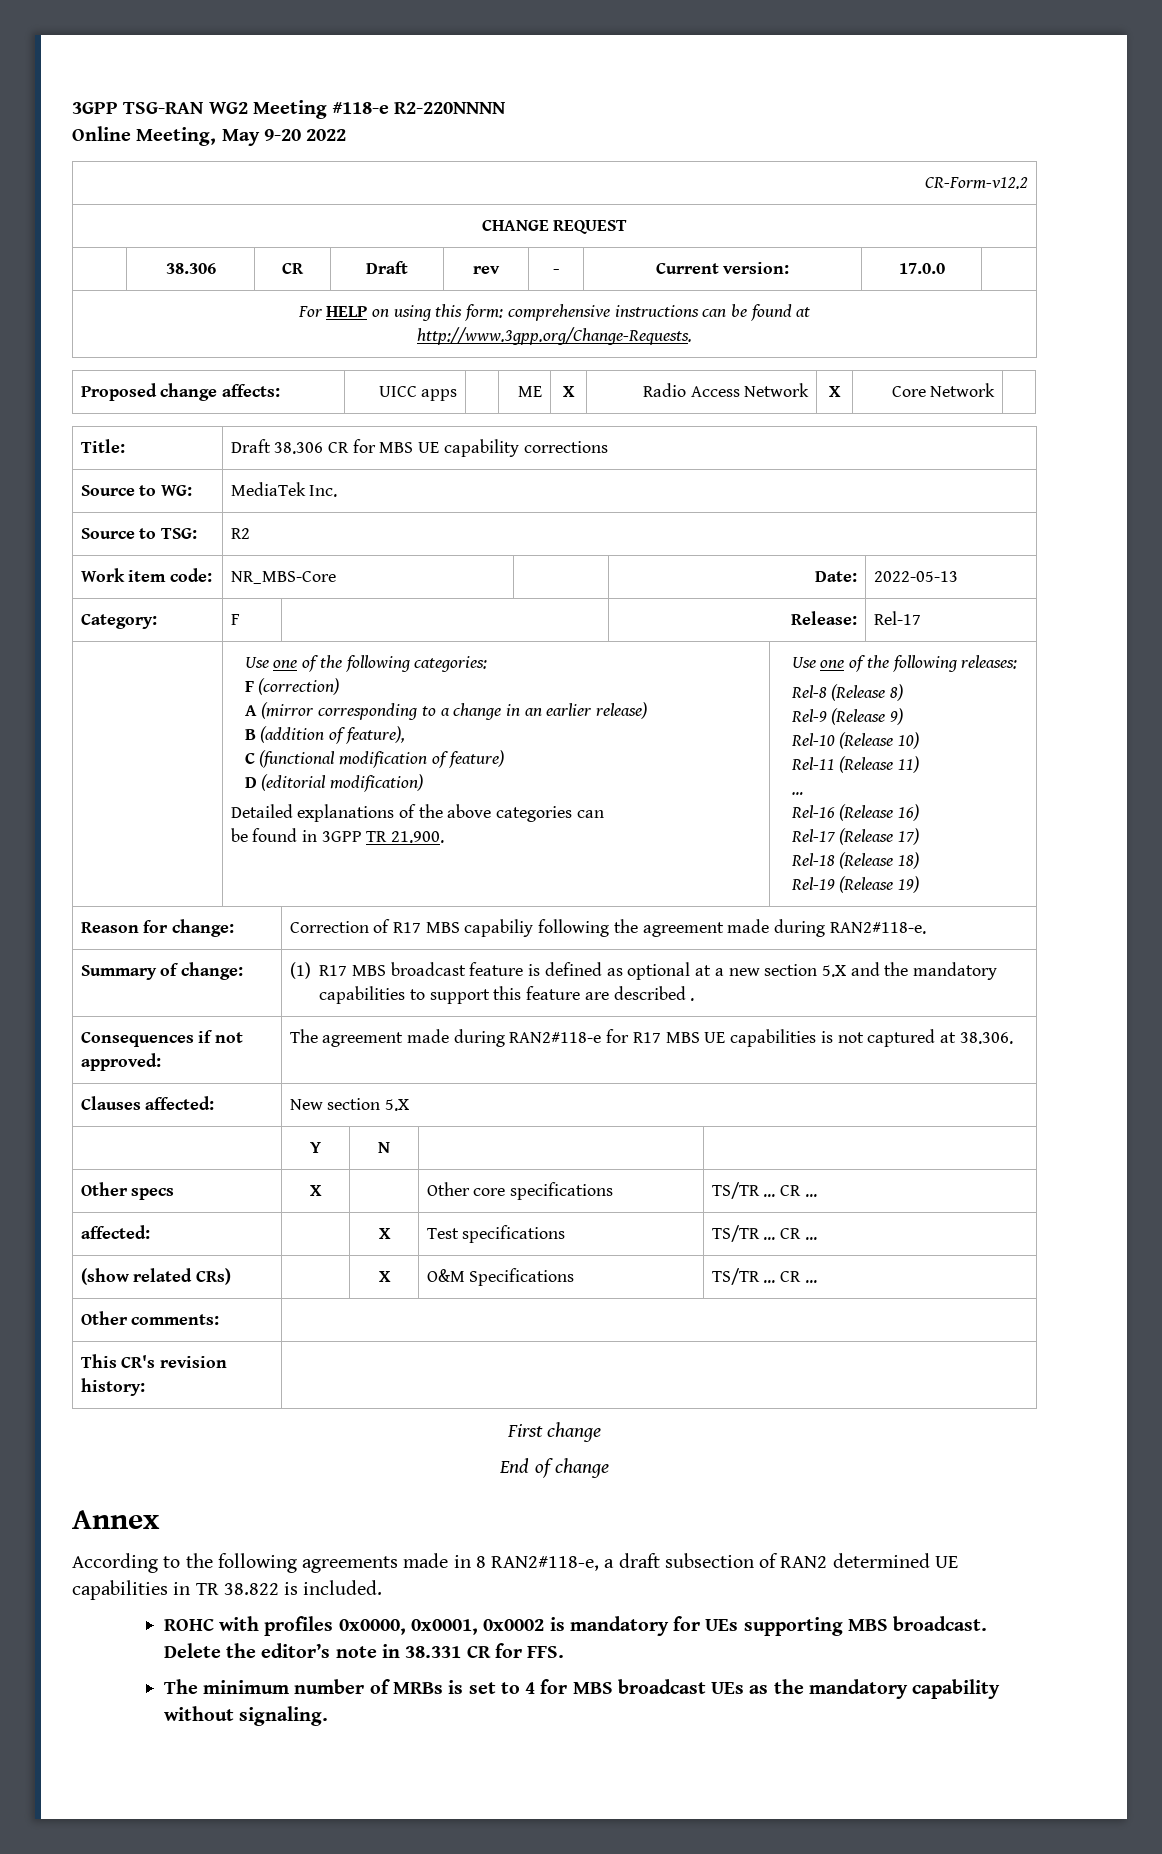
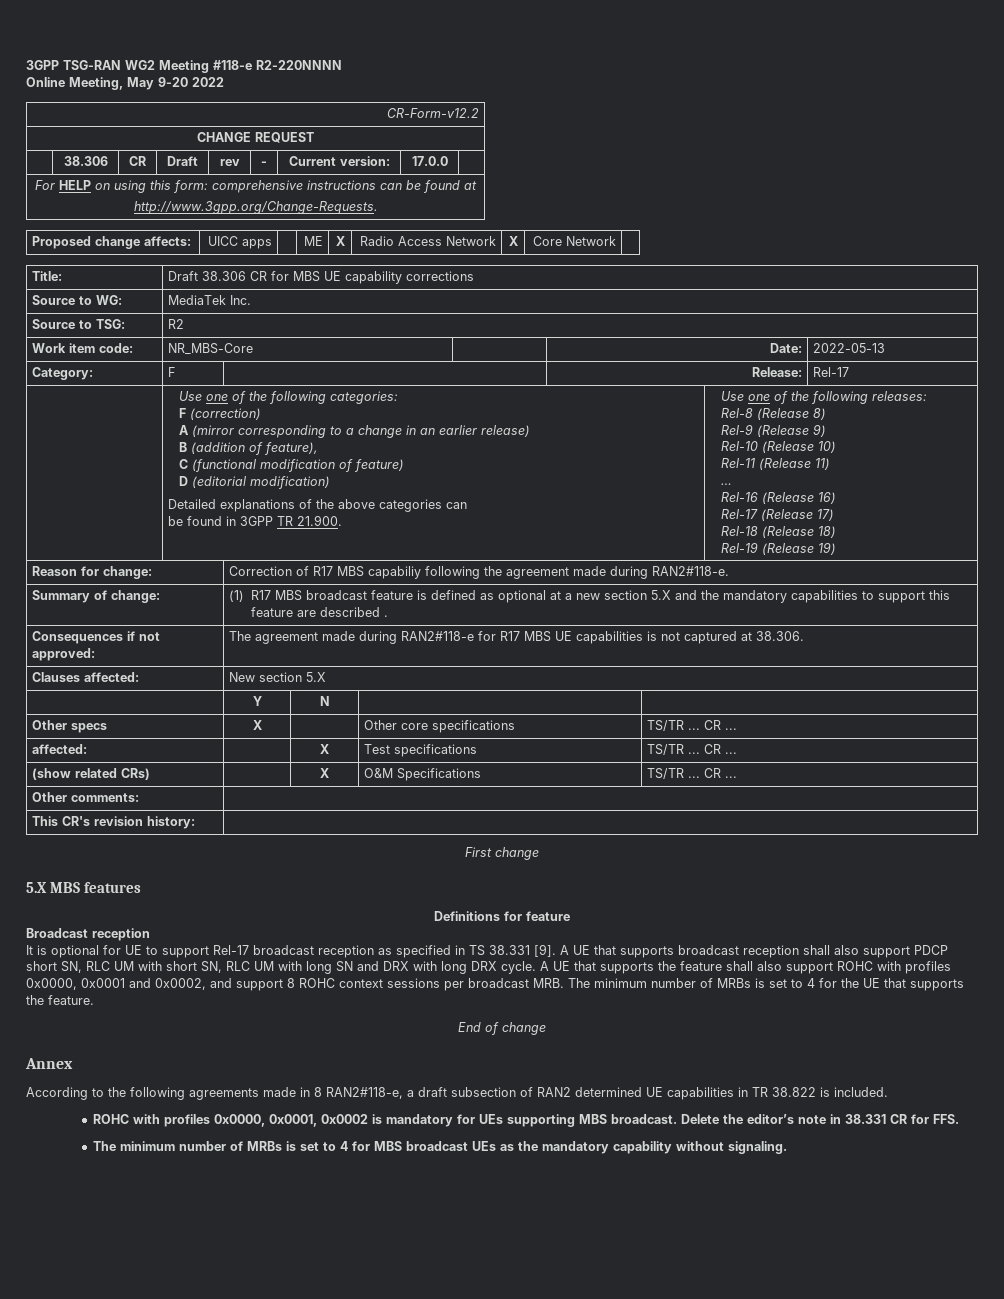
(602, 1432) none -> [26,882,142,893] [434,911,570,921] [26,928,150,941] [26,944,948,958] [26,961,951,974] [26,978,964,991] [26,995,94,1005] // 5.X MBS features // Definitions for feature // Broadcast reception // It is optional for UE to support Rel-17 broadcast reception as specified in TS 38.331 [9]. A UE that supports broadcast reception shall also support PDCP short SN, RLC UM with short SN, RLC UM with long SN and DRX with long DRX cycle. A UE that supports the feature shall also support ROHC with profiles 0x0000, 0x0001 and 0x0002, and support 8 ROHC context sessions per broadcast MRB. The minimum number of MRBs is set to 4 for the UE that supports the feature.

